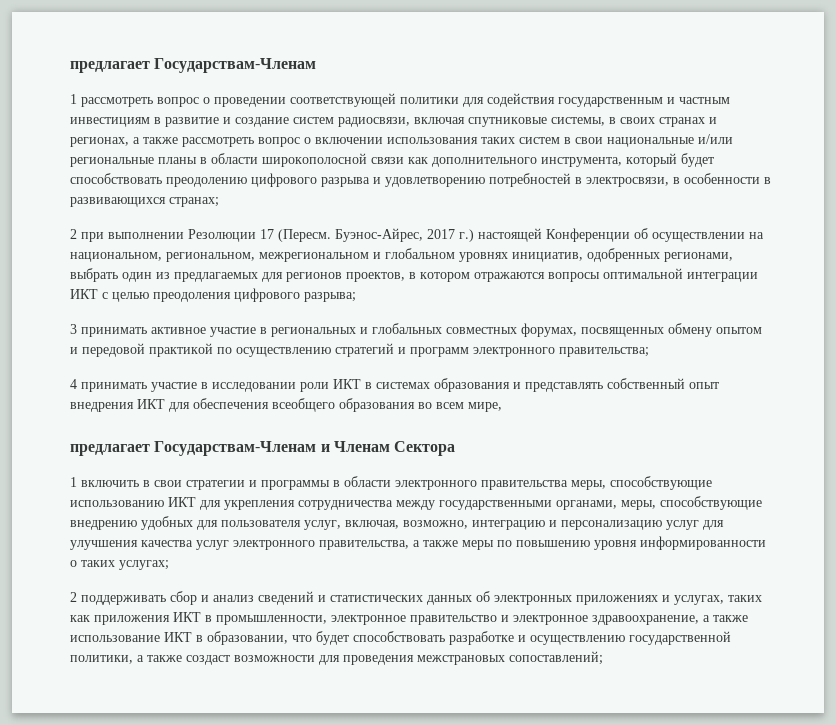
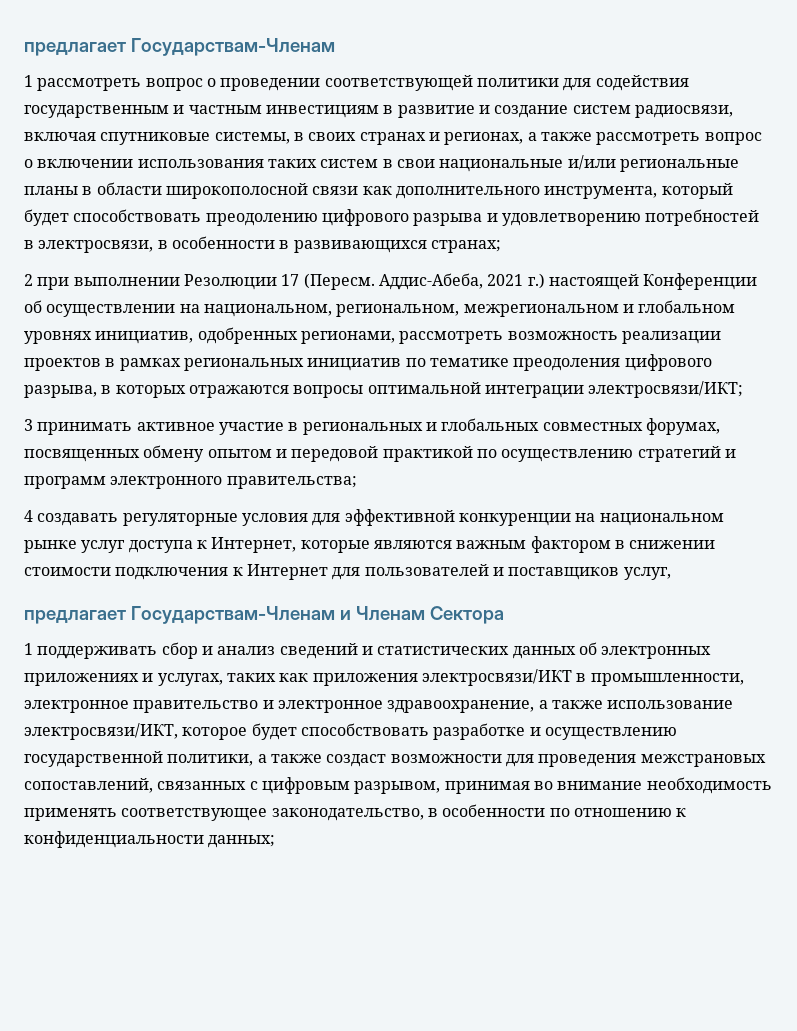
[335,228,455,242] Буэнос-Айрес, 2017 -> [378,273,524,290] Аддис-Абеба, 2021
[70,268,758,282] [70,288,356,302] выбрать один из предлагаемых для регионов проектов, в котором отражаются вопросы оптимальной интеграции ИКТ с целью преодоления цифрового разрыва; -> [399,331,721,344] [24,354,712,371] [24,381,744,398] рассмотреть возможность реализации проектов в рамках региональных инициатив по тематике преодоления цифрового разрыва, в которых отражаются вопросы оптимальной интеграции электросвязи/ИКТ;
[81,378,719,392] [70,398,502,412] принимать участие в исследовании роли ИКТ в системах образования и представлять собственный опыт внедрения ИКТ для обеспечения всеобщего образования во всем мире, -> [37,509,724,526] [24,536,716,553] [24,564,671,580] создавать регуляторные условия для эффективной конкуренции на национальном рынке услуг доступа к Интернет, которые являются важным фактором в снижении стоимости подключения к Интернет для пользователей и поставщиков услуг,
[81,476,712,490] [70,496,762,510] [70,516,724,530] [70,536,766,550] [70,560,169,570] [70,592,77,602] включить в свои стратегии и программы в области электронного правительства меры, способствующие использованию ИКТ для укрепления сотрудничества между государственными органами, меры, способствующие внедрению удобных для пользователя услуг, включая, возможно, интеграцию и персонализацию услуг для улучшения качества услуг электронного правительства, а также меры по повышению уровня информированности о таких услугах; // 2 -> (33, 649) none
[173,612,201,622] ИКТ -> [421,669,572,686] электросвязи/ИКТ
[164,631,312,645] ИКТ в образовании, что -> [24,723,248,740] электросвязи/ИКТ, которое
[509,651,603,665] сопоставлений; -> [24,777,772,794] [24,804,687,821] [24,831,276,848] сопоставлений, связанных с цифровым разрывом, принимая во внимание необходимость применять соответствующее законодательство, в особенности по отношению к конфиденциальности данных;

